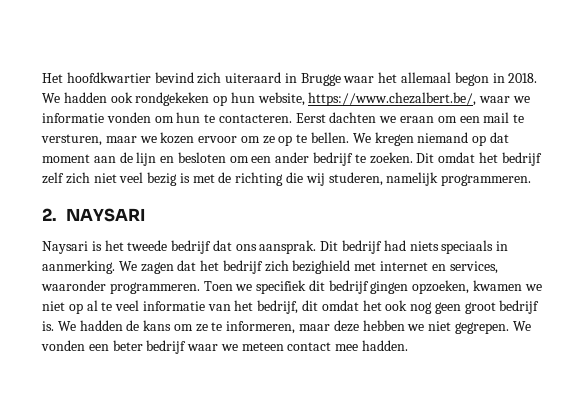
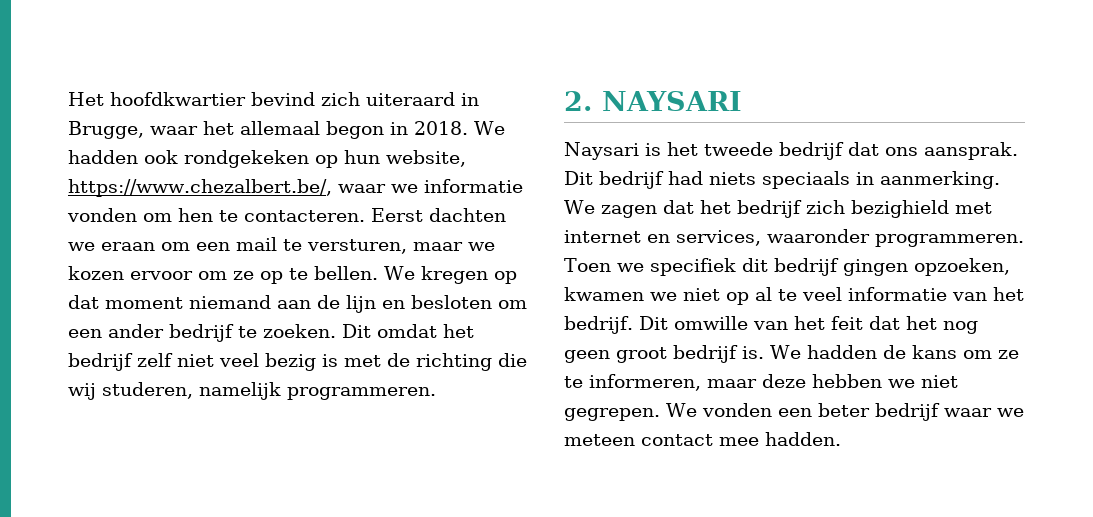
[300,73,341,86] Brugge -> [68,121,144,139] Brugge,
[176,112,201,123] hun -> [178,208,213,222] hen
[417,132,469,143] niemand -> (488, 275) none
(90, 158) none -> [189,295,271,309] niemand
[65,172,90,184] zich -> (173, 360) none
[257,300,408,314] bedrijf, dit omdat het ook -> [564,316,937,334] bedrijf. Dit omwille van het feit dat het

